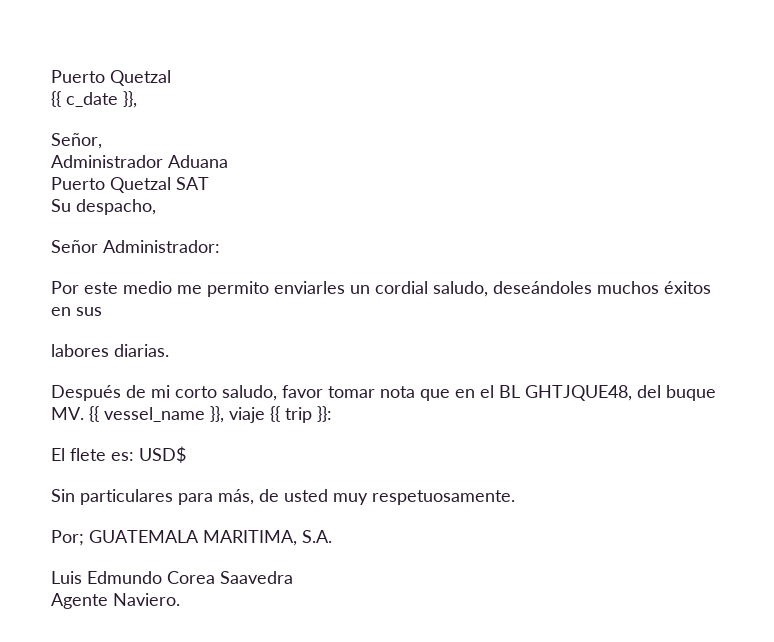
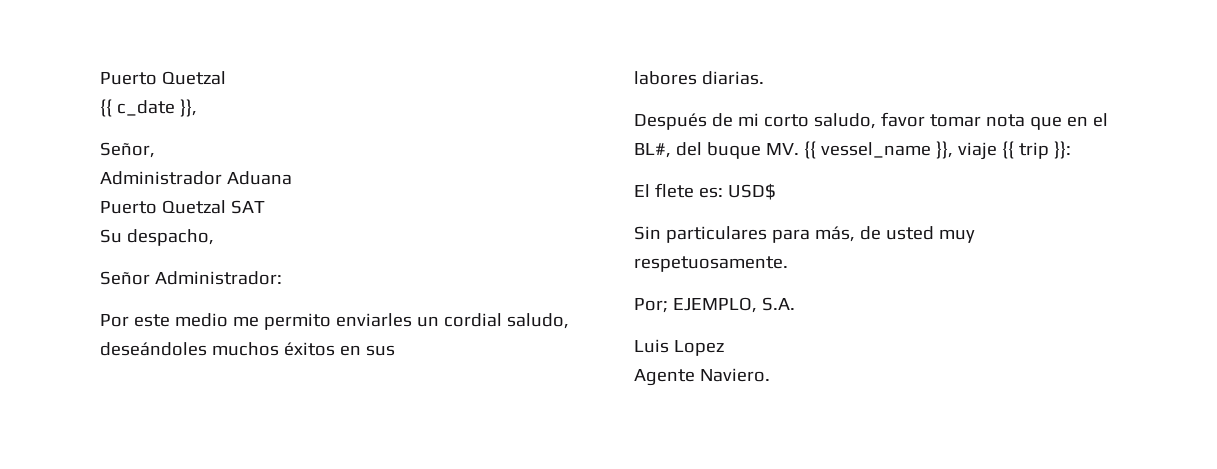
[499,385,632,401] BL GHTJQUE48, -> [634,143,671,158] BL#,
[89,530,297,546] GUATEMALA MARITIMA, -> [672,297,757,313] EJEMPLO,
[87,571,293,584] Edmundo Corea Saavedra -> [673,340,724,356] Lopez

